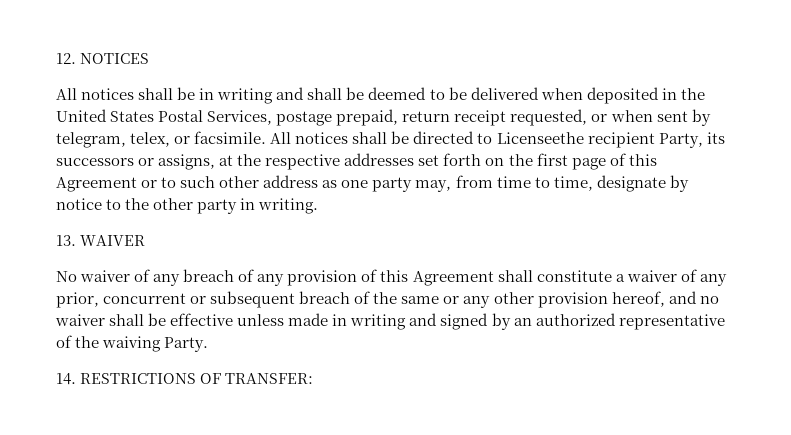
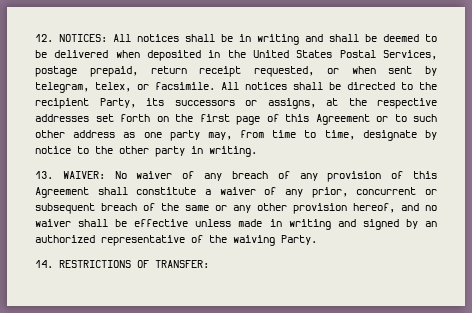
[80,53,150,64] NOTICES // -> [59,34,107,42] NOTICES:
[496,132,584,144] Licenseethe -> [419,82,437,90] the
[80,235,146,246] WAIVER // -> [62,171,105,179] WAIVER:

